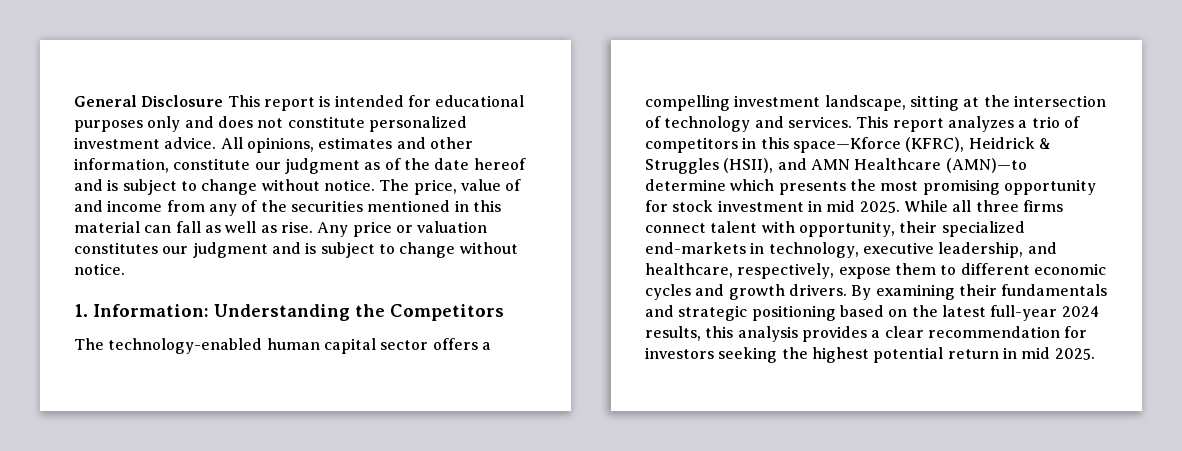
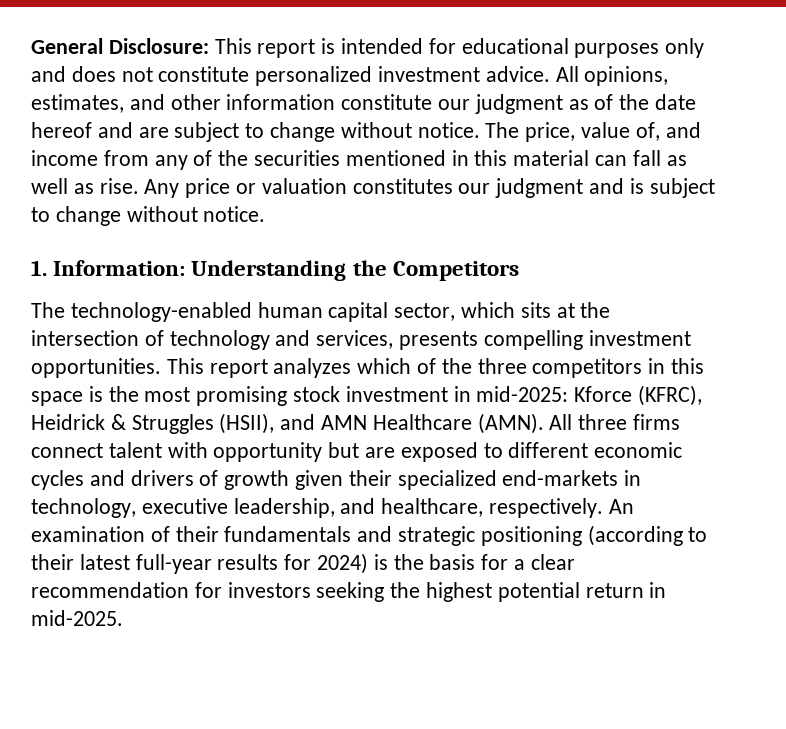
[141,95,224,107] Disclosure -> [108,38,209,54] Disclosure:
[318,137,393,149] estimates -> [31,94,124,113] estimates,
[74,158,169,173] information, -> [226,94,336,110] information
[107,179,119,191] is -> [138,127,169,138] are
[505,179,522,191] of -> [635,122,660,141] of,
[380,338,491,350] [645,95,959,111] sector offers a compelling investment landscape, sitting -> [394,302,551,321] sector, which sits
[787,116,1080,132] [645,137,901,153] services. This report analyzes a trio of competitors in this space—Kforce -> [316,330,691,350] [31,358,705,378] [31,386,633,406] services, presents compelling investment opportunities. This report analyzes which of the three competitors in this space is the most promising stock investment in mid-2025: Kforce
[945,158,1027,173] [645,179,1096,195] [645,200,972,213] (AMN)—to determine which presents the most promising opportunity for stock investment in mid 2025. While all -> [477,413,573,434] (AMN). All
[798,221,895,237] opportunity, -> [213,442,683,462] [31,470,344,490] opportunity but are exposed to different economic cycles and drivers of growth given
[737,263,1106,279] [645,284,955,300] respectively, expose them to different economic cycles and growth drivers. By examining -> [489,498,634,518] [31,526,170,542] respectively. An examination of
[839,305,1099,321] [645,326,867,342] based on the latest full-year 2024 results, this analysis provides -> [587,525,708,546] [31,553,509,574] (according to their latest full-year results for 2024) is the basis for
[1021,347,1095,360] mid 2025. -> [31,610,123,626] mid-2025.

